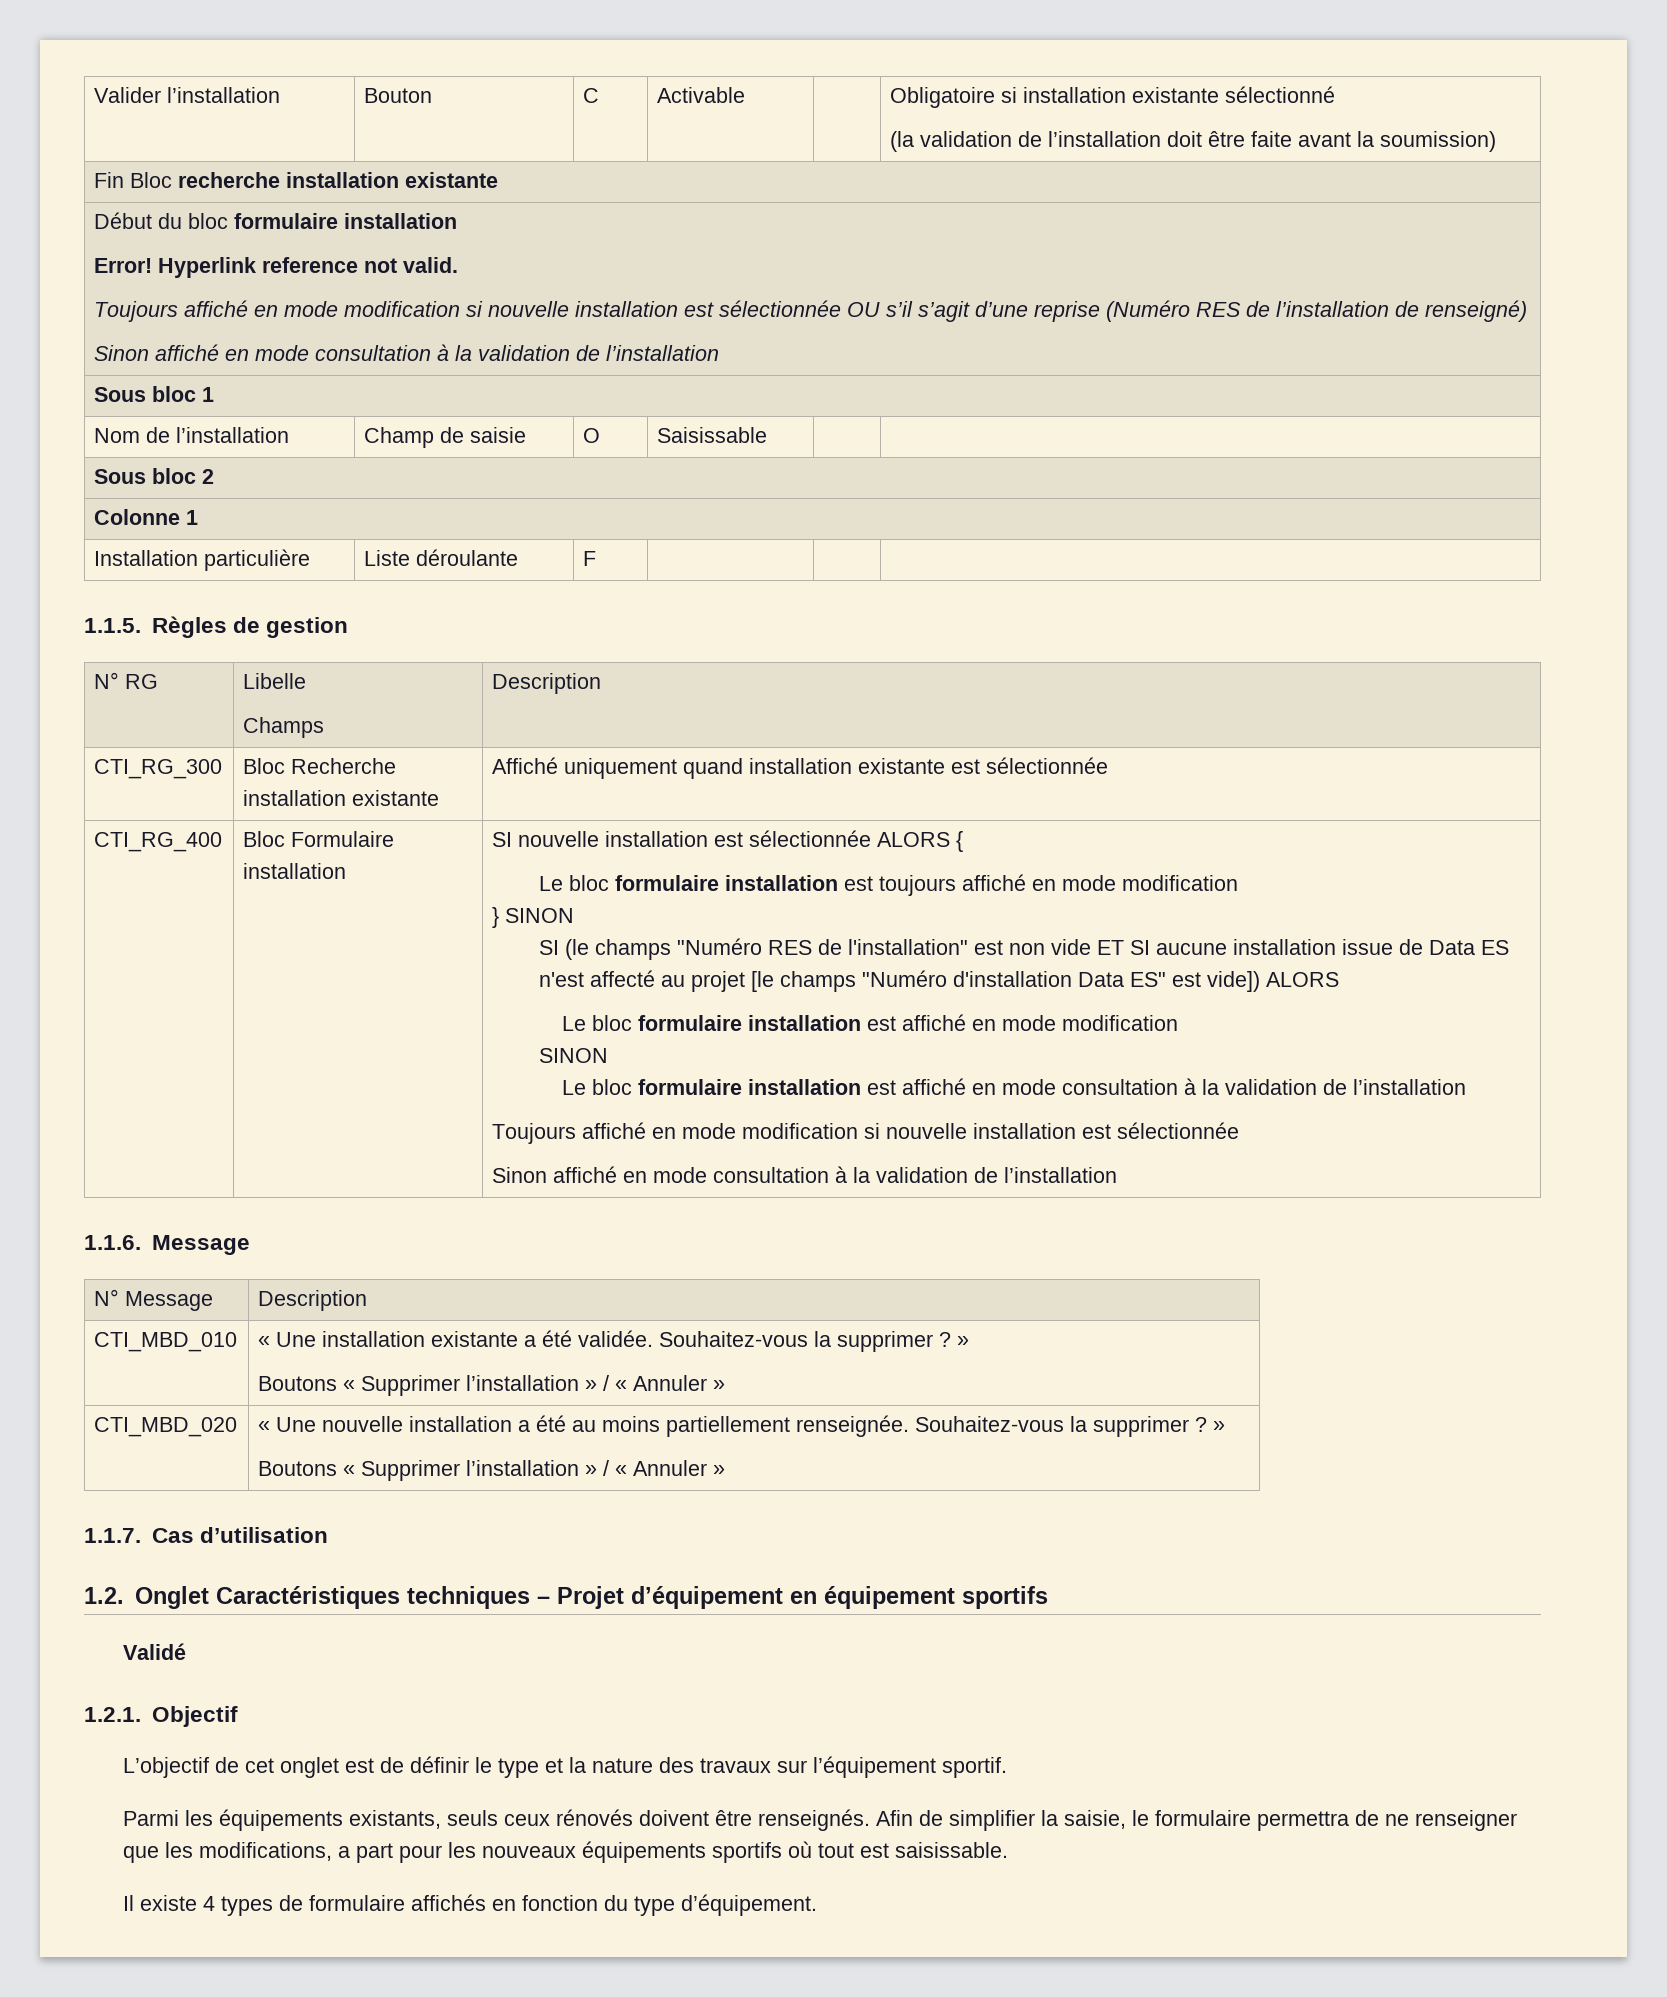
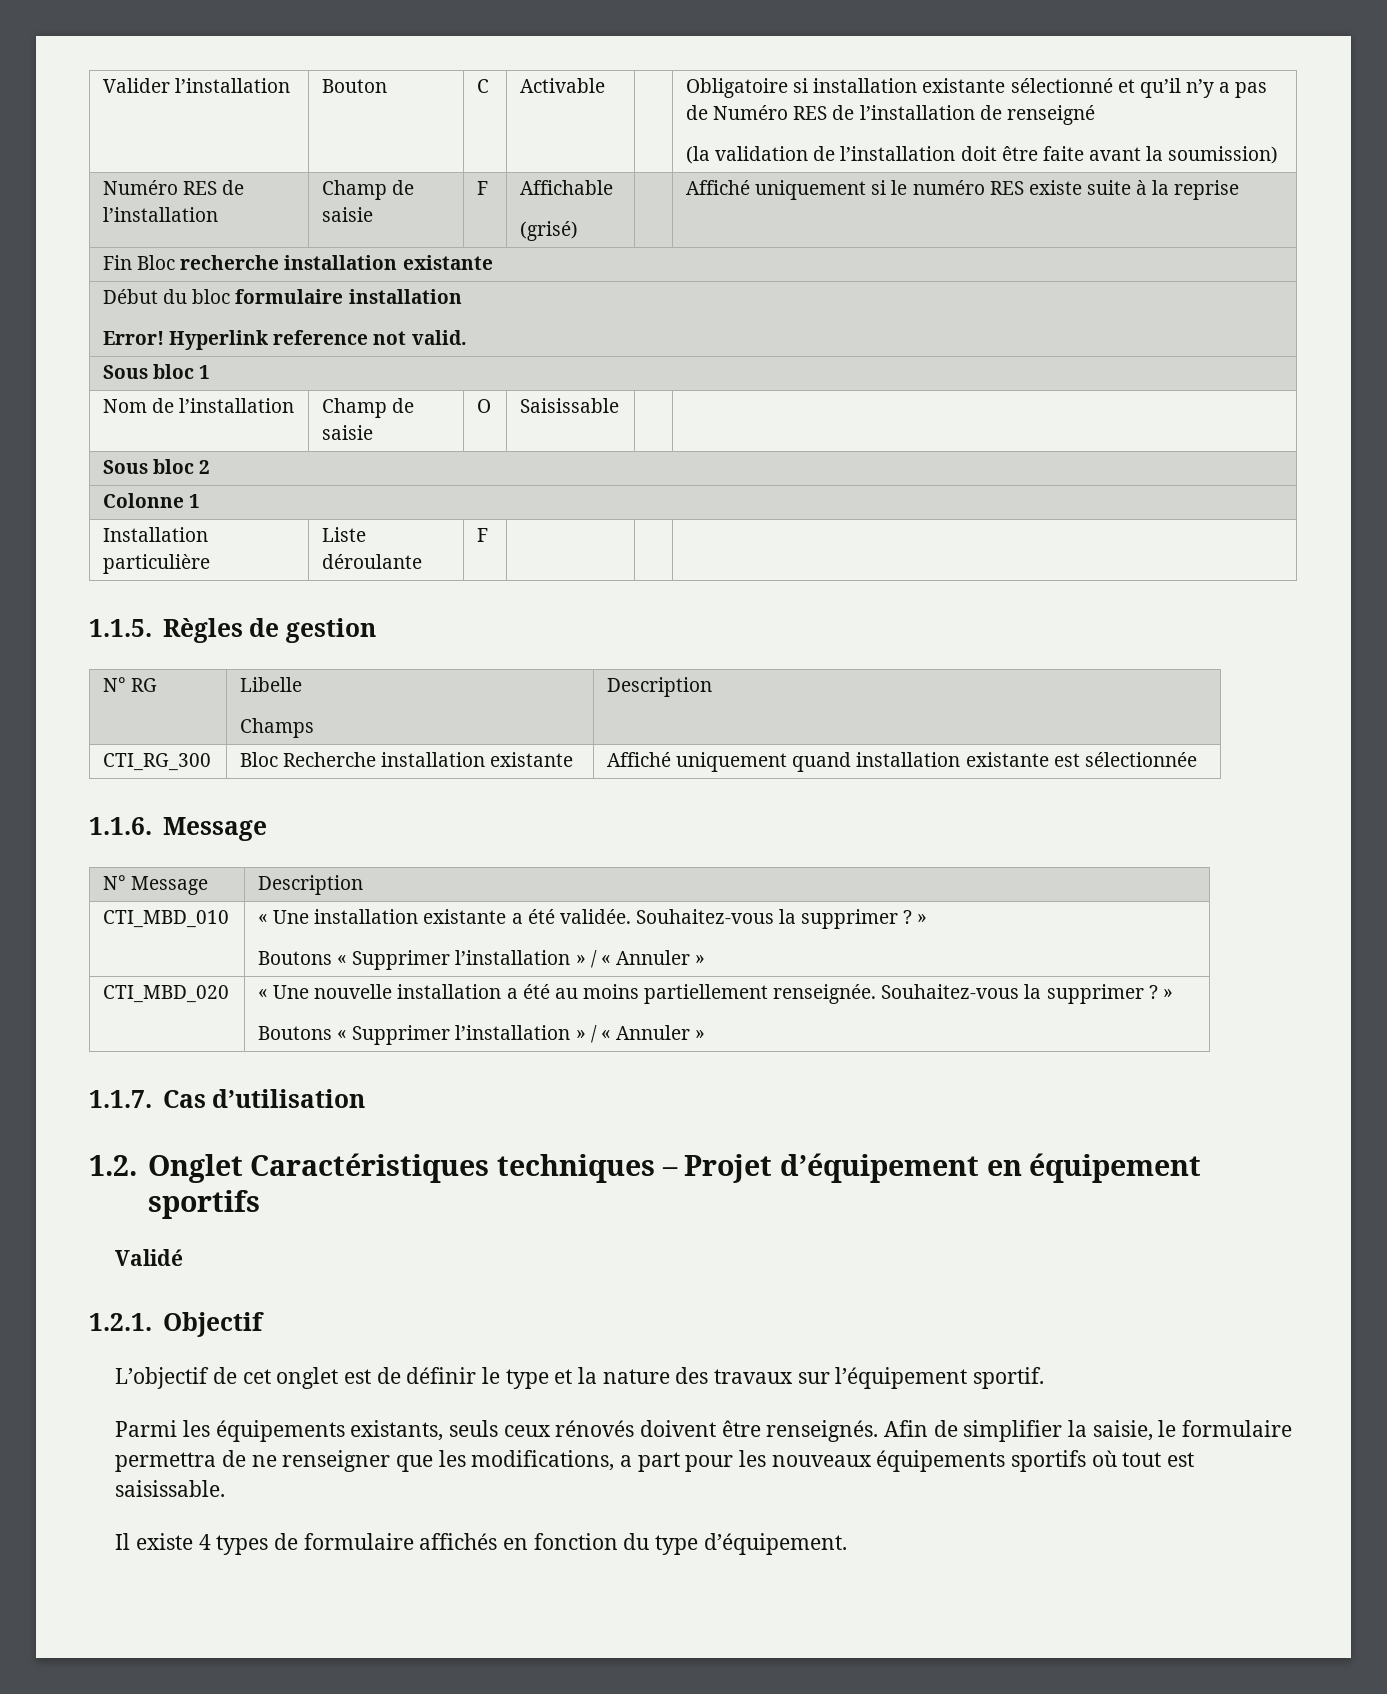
(1336, 94) none -> [1117,78,1268,98] [686,105,1095,125] et qu’il n’y a pas de Numéro RES de l’installation de renseigné
(1497, 141) none -> [103,180,245,195] [103,207,219,222] [322,180,415,200] [322,207,374,222] [477,181,489,195] [520,180,614,195] [520,221,579,241] [686,180,1240,200] // Numéro RES de l’installation | Champ de saisie | F | Affichable // (grisé) | | Affiché uniquement si le numéro RES existe suite à la reprise
[94,300,1528,322] [94,344,720,361] // Toujours affiché en mode modification si nouvelle installation est sélectionnée OU s’il s’agit d’une reprise (Numéro RES de l’installation de renseigné) // Sinon affiché en mode consultation à la validation de l’installation -> (467, 337) none
[94,832,223,852] [243,831,395,847] [243,863,347,879] [492,830,964,852] [539,874,1239,896] [492,907,575,928] [539,938,1510,960] [539,970,1340,992] [562,1014,1179,1031] [539,1048,609,1063] [562,1078,1467,1095] [492,1122,1240,1144] [492,1166,1118,1183] // CTI_RG_400 | Bloc Formulaire installation | SI nouvelle installation est sélectionnée ALORS { // Le bloc formulaire installation est toujours affiché en mode modification // } SINON // SI (le champs "Numéro RES de l'installation" est non vide ET SI aucune installation issue de Data ES n'est affecté au projet [le champs "Numéro d'installation Data ES" est vide]) ALORS // Le bloc formulaire installation est affiché en mode modification // SINON // Le bloc formulaire installation est affiché en mode consultation à la validation de l’installation // Toujours affiché en mode modification si nouvelle installation est sélectionnée // Sinon affiché en mode consultation à la validation de l’installation -> (1197, 759) none

